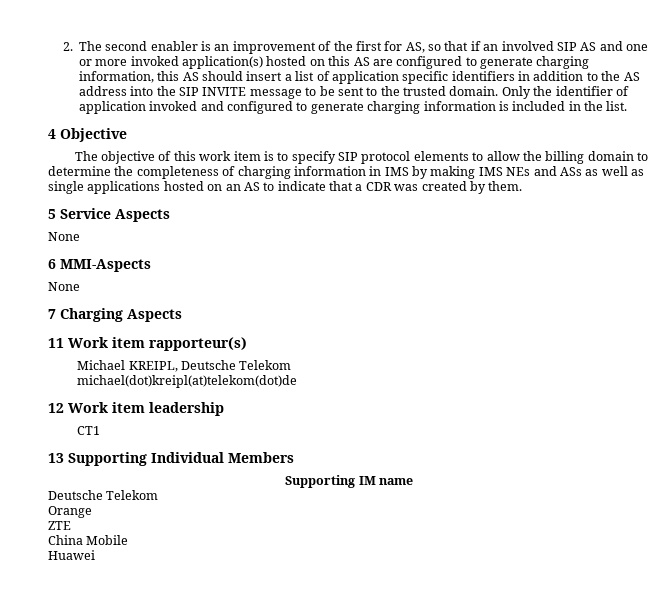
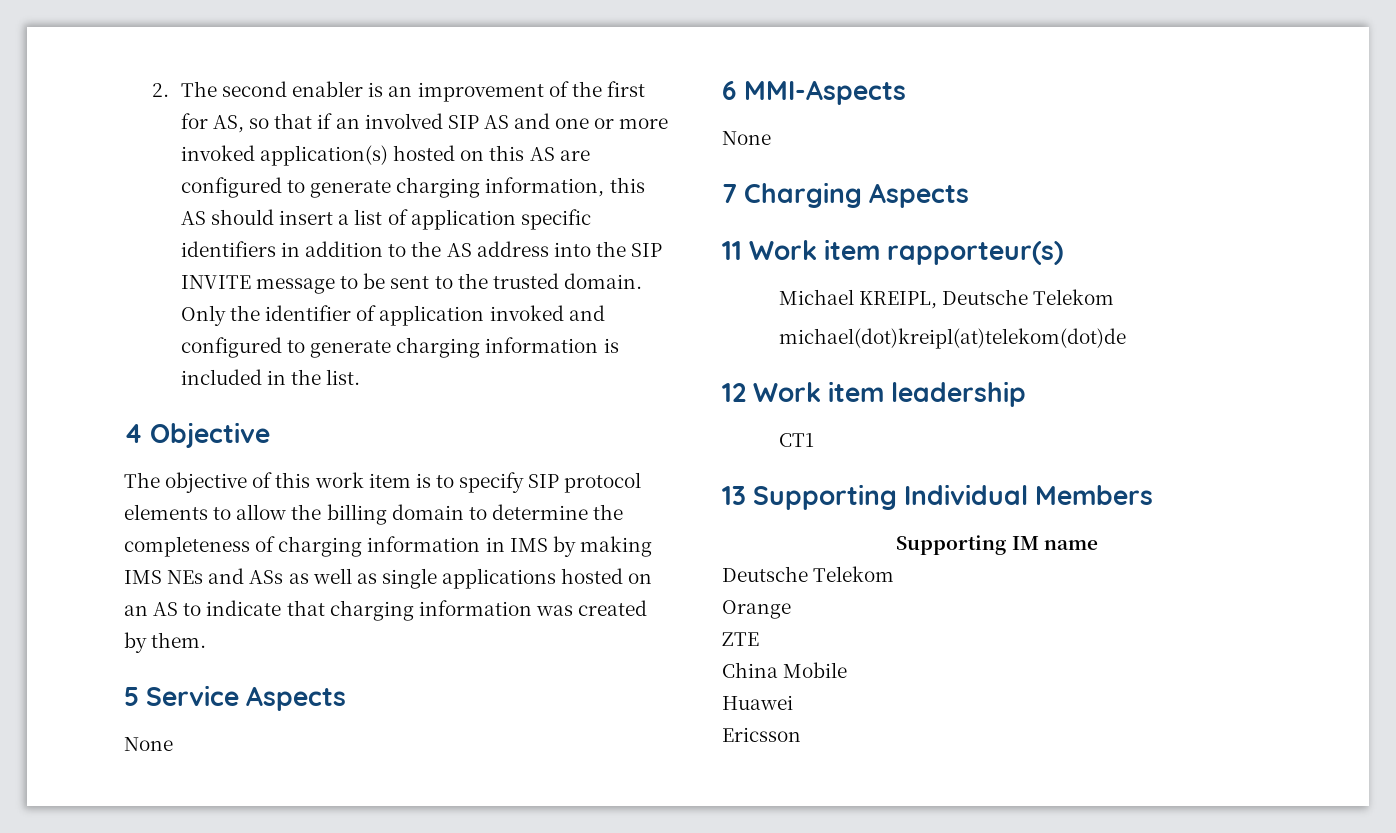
[355,182,392,191] a CDR -> [329,600,532,621] charging information
(95, 555) none -> [722,727,801,742] // Ericsson

